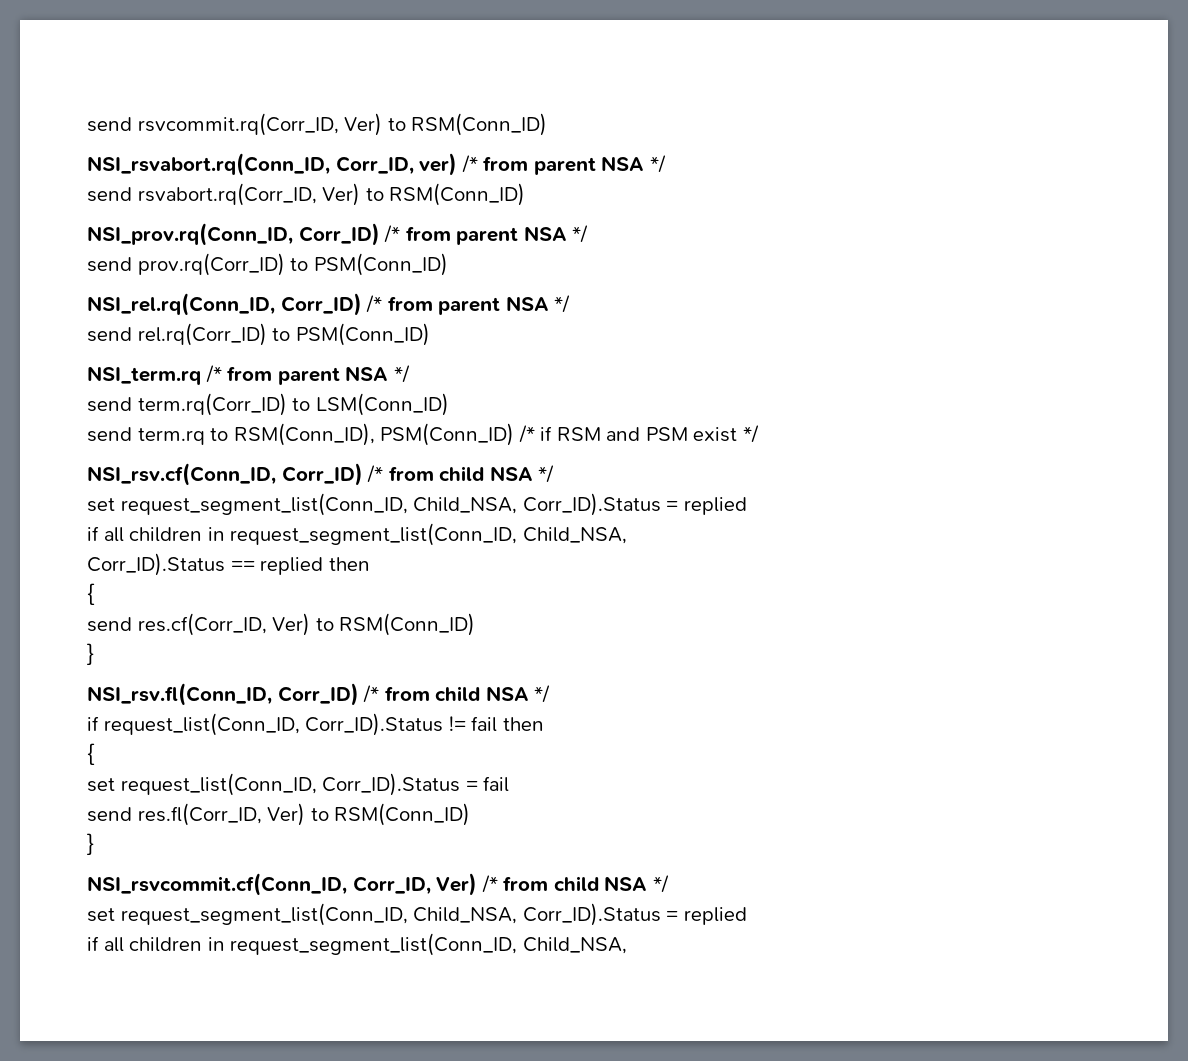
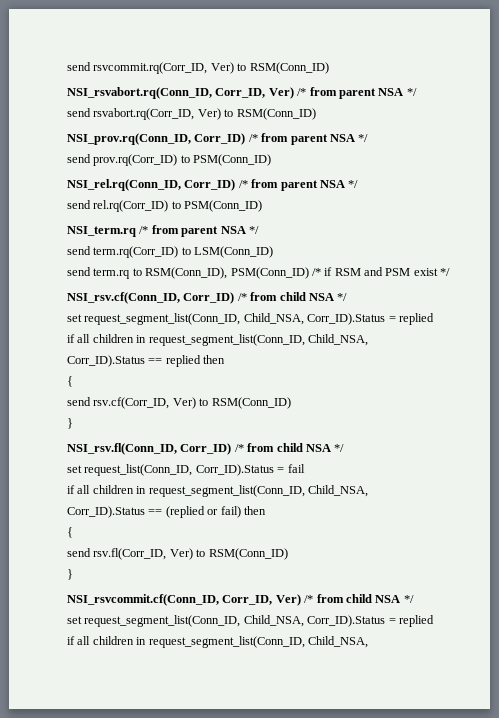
[419,153,458,176] ver) -> [268,87,294,99] Ver)
[137,613,267,636] res.cf(Corr_ID, -> [93,397,170,409] rsv.cf(Corr_ID,
[87,713,544,736] [87,743,95,765] // if request_list(Conn_ID, Corr_ID).Status != fail then // { -> (345, 448) none
[87,803,262,826] // send res.fl(Corr_ID, -> [67,485,368,497] [67,506,266,518] [67,527,73,538] [67,548,167,560] // if all children in request_segment_list(Conn_ID, Child_NSA, // Corr_ID).Status == (replied or fail) then // { // send rsv.fl(Corr_ID,

